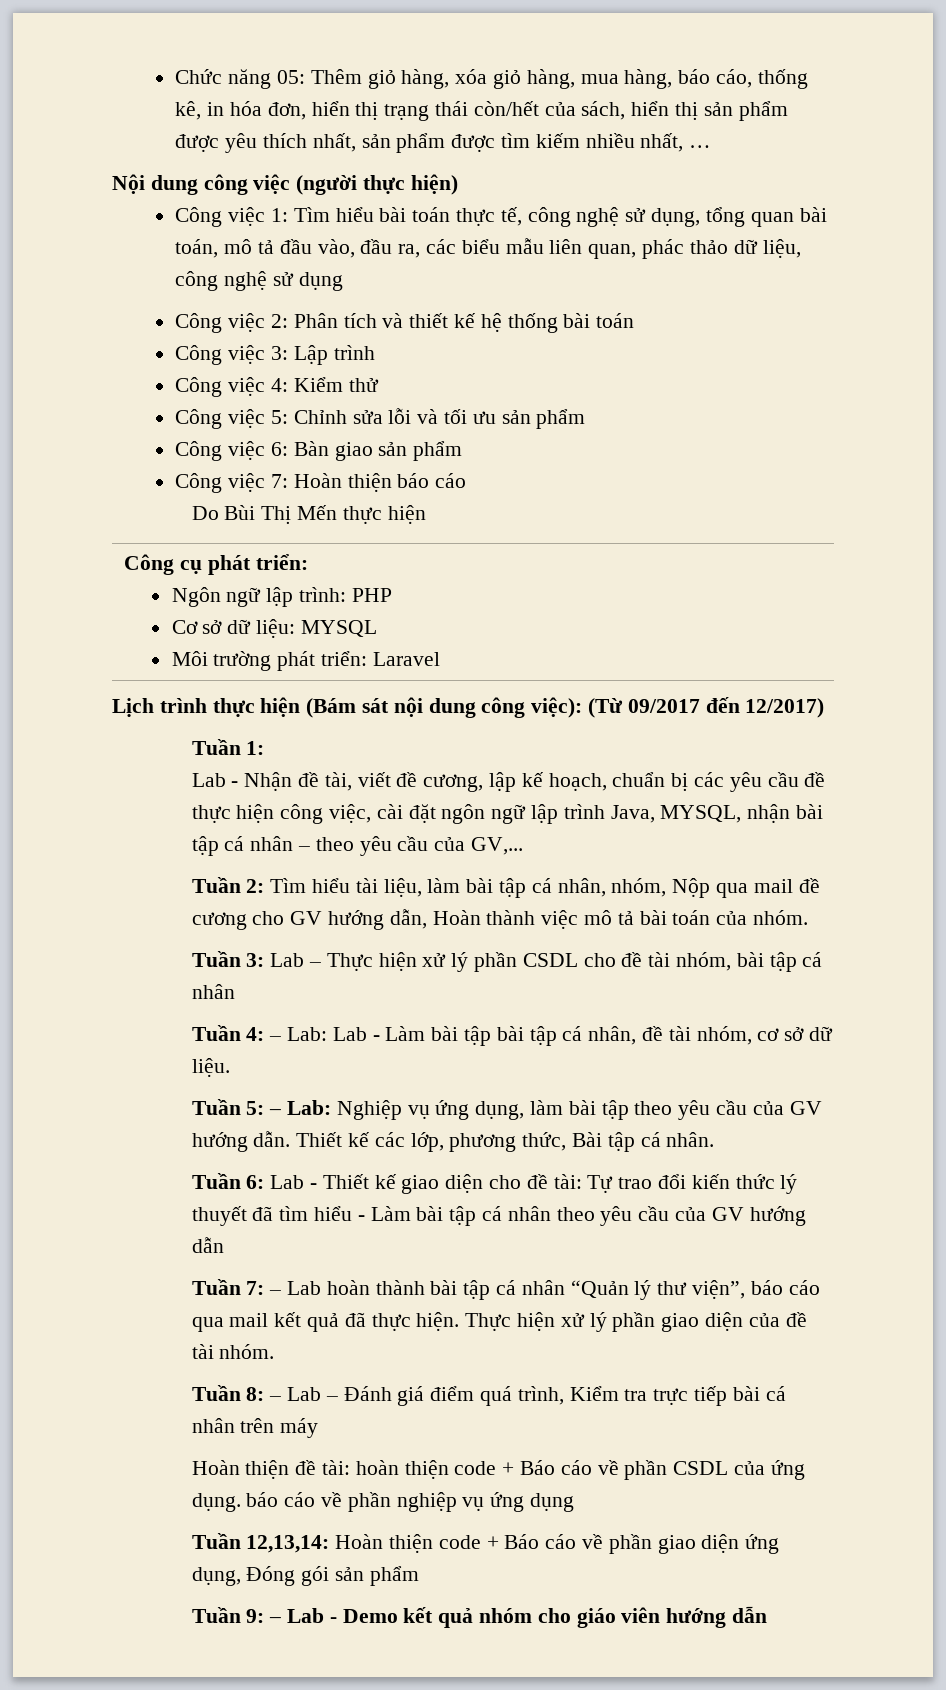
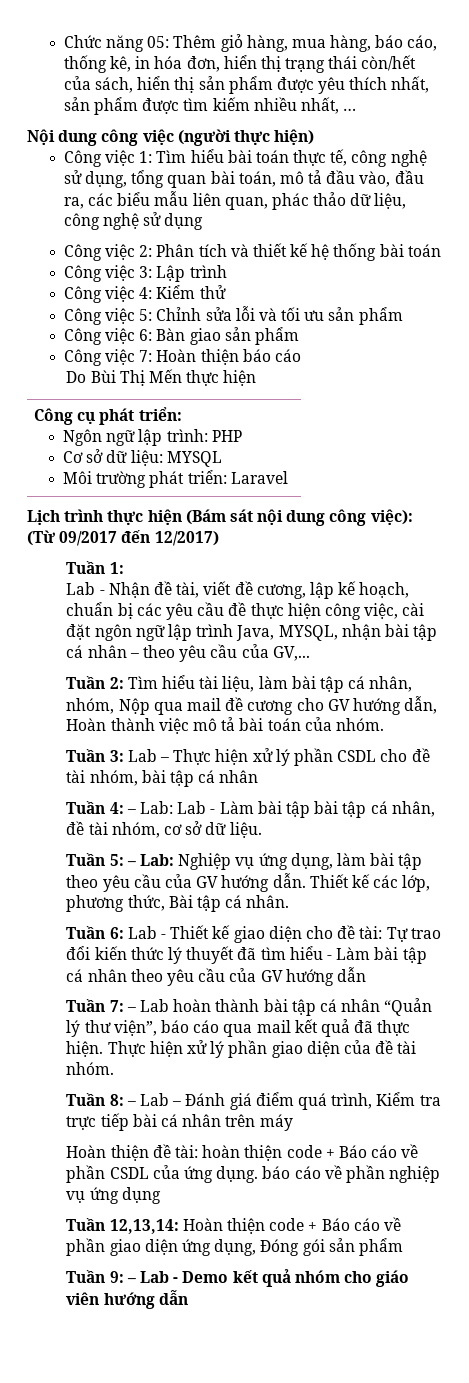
[455,69,575,89] xóa giỏ hàng, -> (288, 43) none

